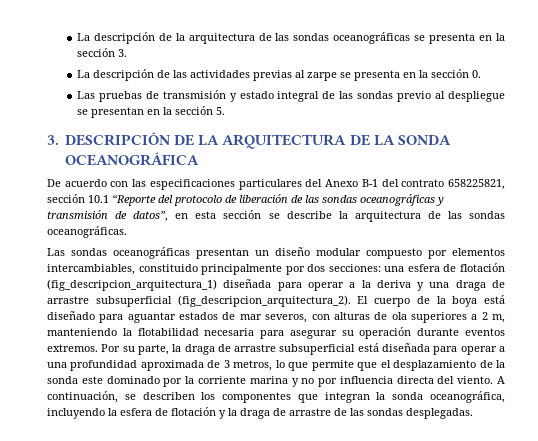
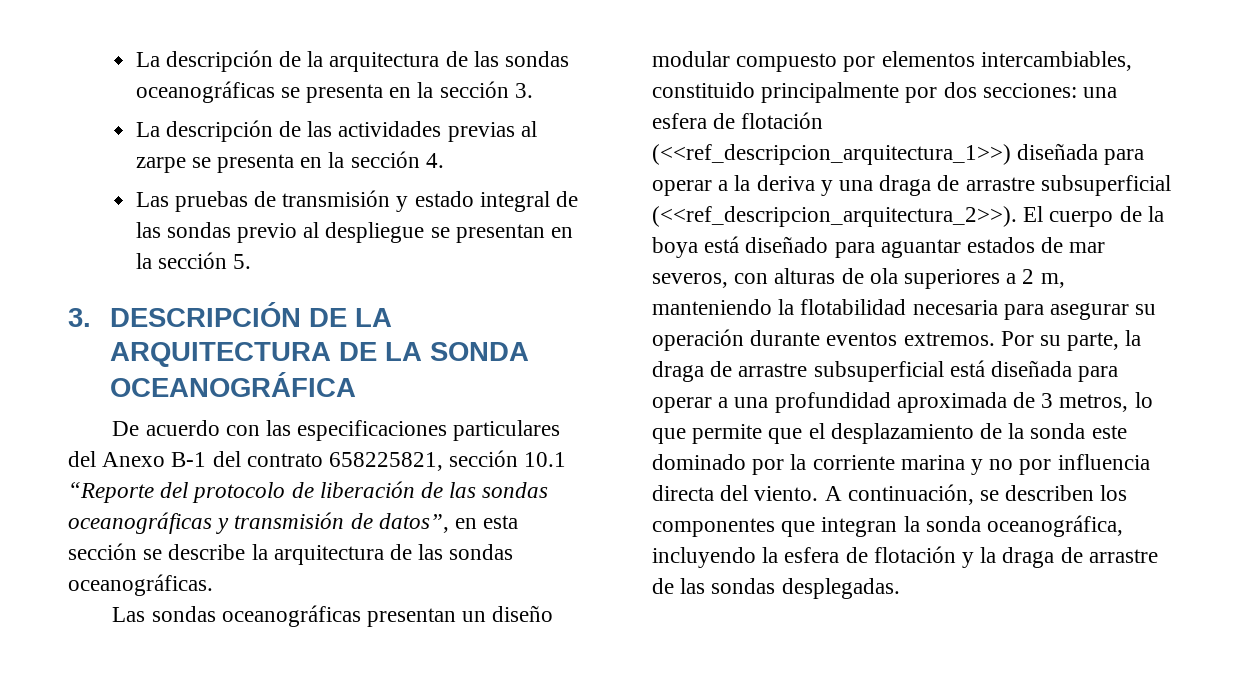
[471,70,481,78] 0. -> [425,153,444,168] 4.
[47,279,217,291] (fig_descripcion_arquitectura_1) -> [652,144,1011,165] (<<ref_descripcion_arquitectura_1>>)
[177,295,351,307] (fig_descripcion_arquitectura_2). -> [652,206,1017,227] (<<ref_descripcion_arquitectura_2>>).

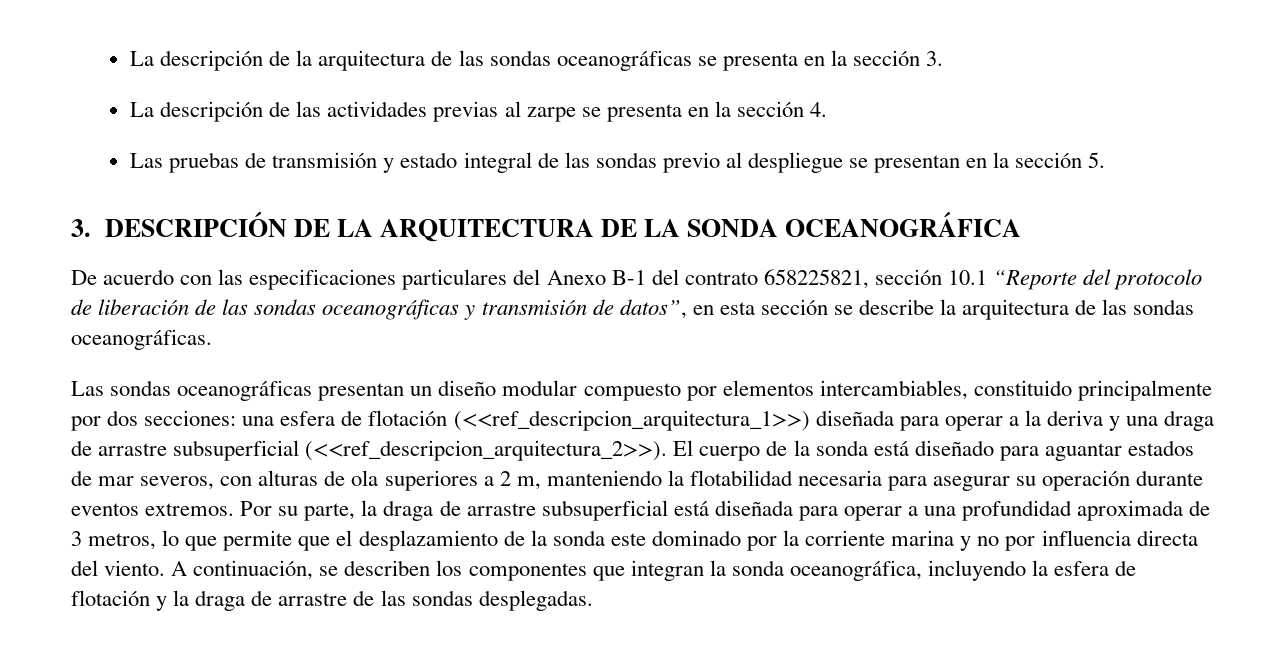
[652,237,698,258] boya -> [815,440,868,456] sonda

